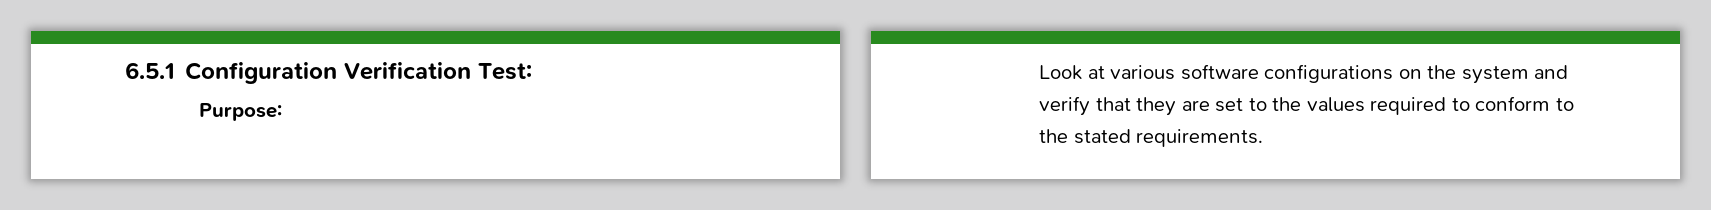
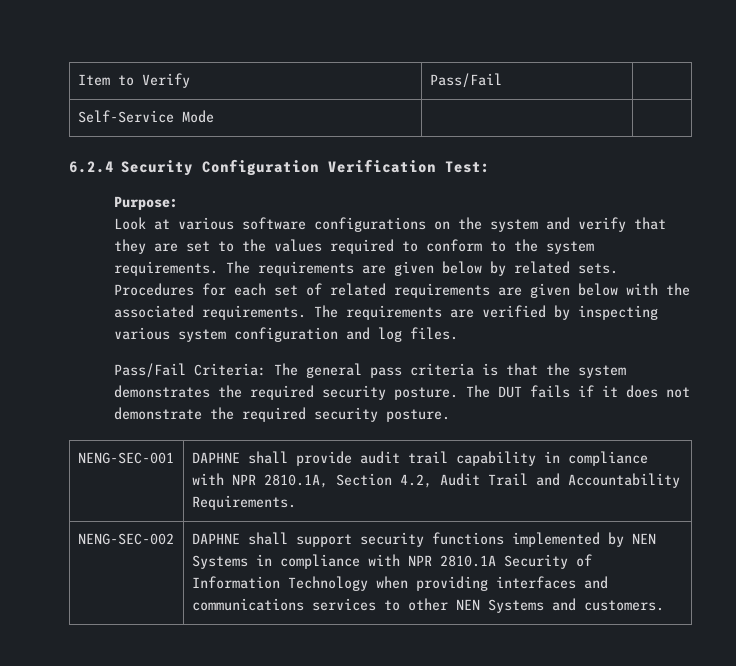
[125,62,175,79] 6.5.1 -> [77,73,190,88] [429,73,502,88] [77,110,214,123] [69,160,194,176] Item to Verify | Pass/Fail | // Self-Service Mode | | // 6.2.4 Security
[1073,129,1264,147] stated requirements. -> [545,241,594,254] [113,261,618,276] [113,283,690,298] [113,305,658,320] [113,327,458,342] [113,363,626,378] [113,385,690,400] [113,407,450,422] [77,452,174,464] [191,451,648,466] [191,473,680,488] [191,495,296,510] [77,533,174,545] [191,532,656,547] [191,554,592,569] [191,576,608,591] [191,598,664,613] system requirements. The requirements are given below by related sets. Procedures for each set of related requirements are given below with the associated requirements. The requirements are verified by inspecting various system configuration and log files. // Pass/Fail Criteria: The general pass criteria is that the system demonstrates the required security posture. The DUT fails if it does not demonstrate the required security posture. // NENG-SEC-001 | DAPHNE shall provide audit trail capability in compliance with NPR 2810.1A, Section 4.2, Audit Trail and Accountability Requirements. // NENG-SEC-002 | DAPHNE shall support security functions implemented by NEN Systems in compliance with NPR 2810.1A Security of Information Technology when providing interfaces and communications services to other NEN Systems and customers.

